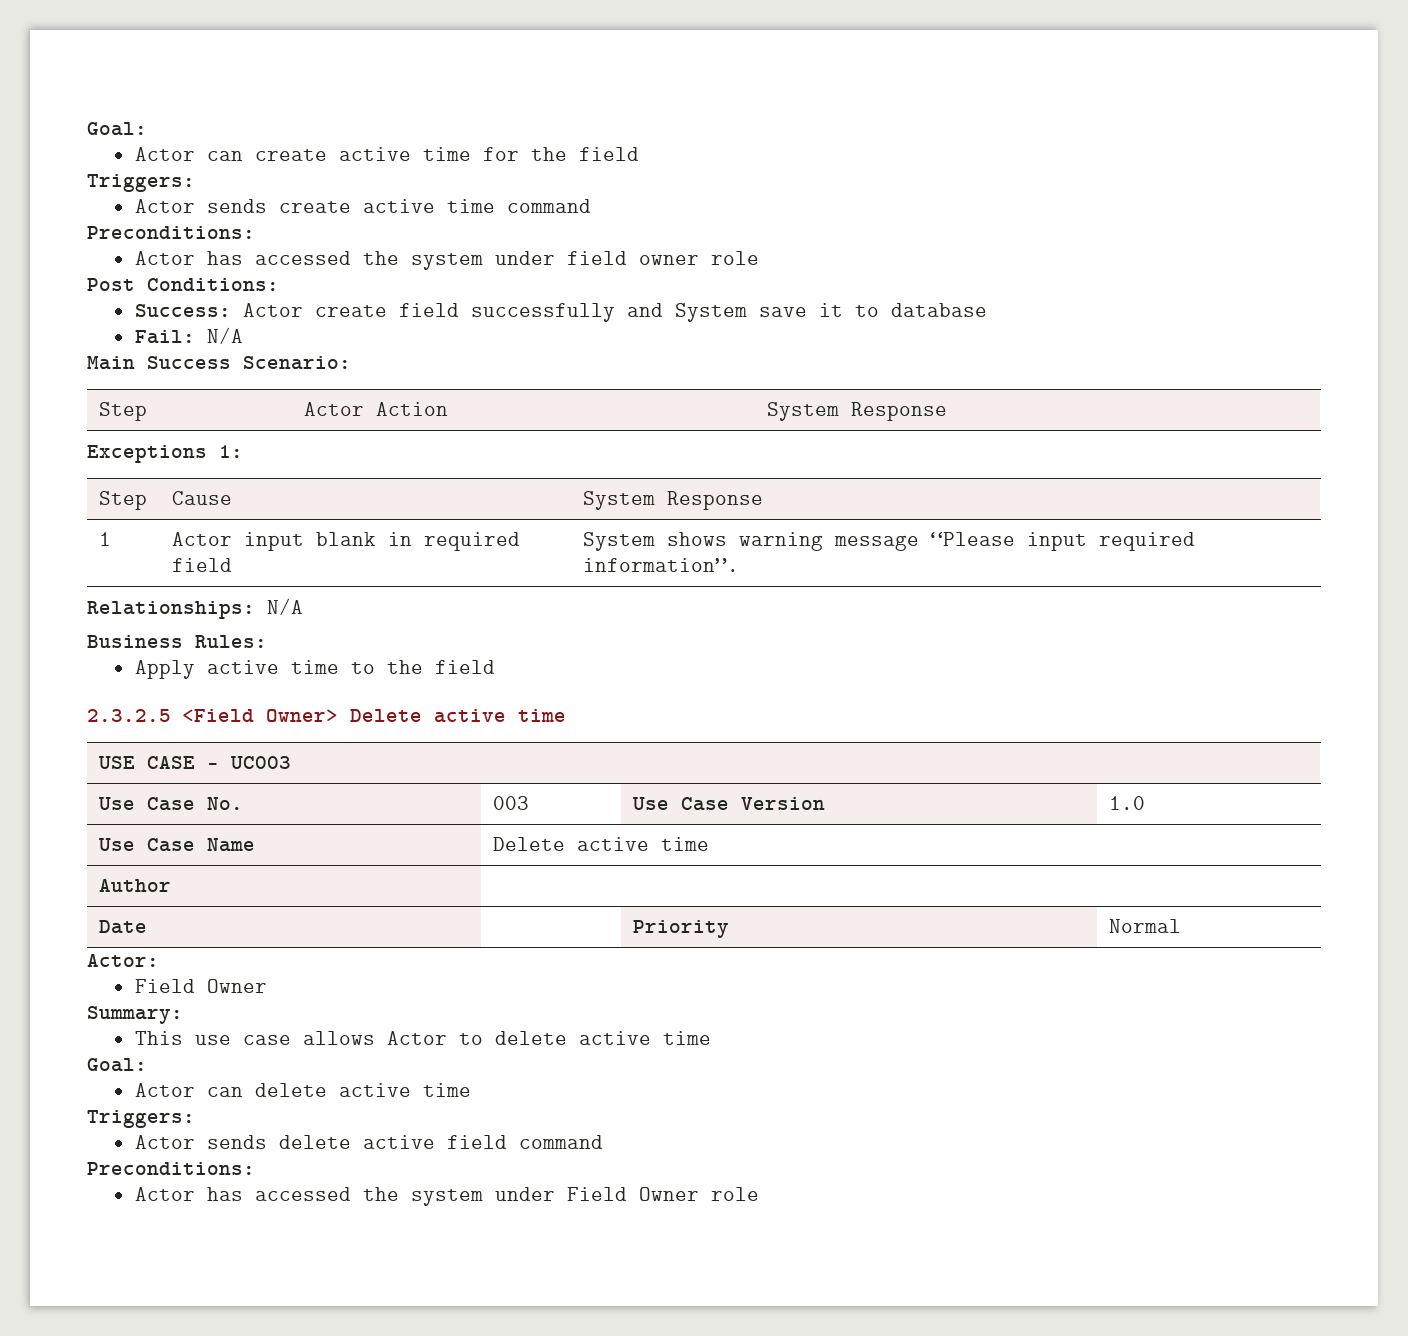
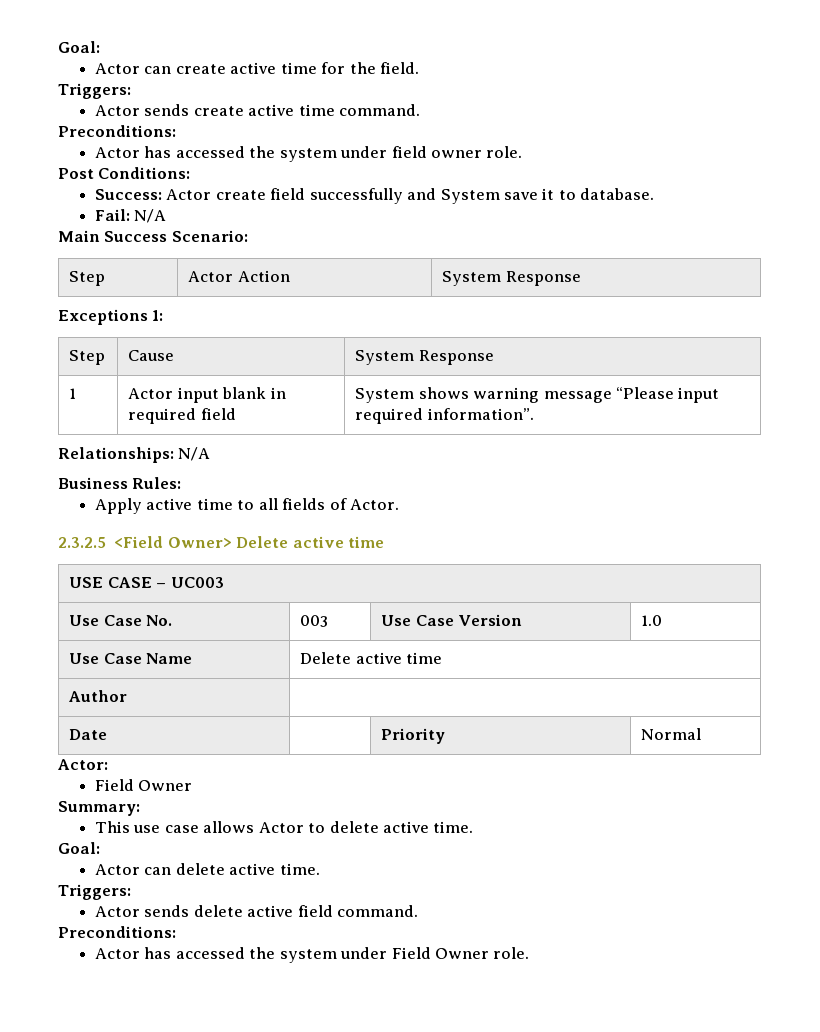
[578,147,639,161] field -> [380,62,420,74] field.
[506,199,591,213] command -> [339,104,421,116] command.
[710,251,759,265] role -> [486,146,523,158] role.
[890,303,987,317] database -> [580,188,655,200] database.
[386,660,495,674] the field -> [258,498,400,510] all fields of Actor.
[662,1031,711,1045] time -> [433,821,474,833] time.
[422,1083,471,1097] time -> [279,863,320,875] time.
[518,1135,603,1149] command -> [337,905,419,917] command.
[710,1187,759,1201] role -> [493,947,530,959] role.

